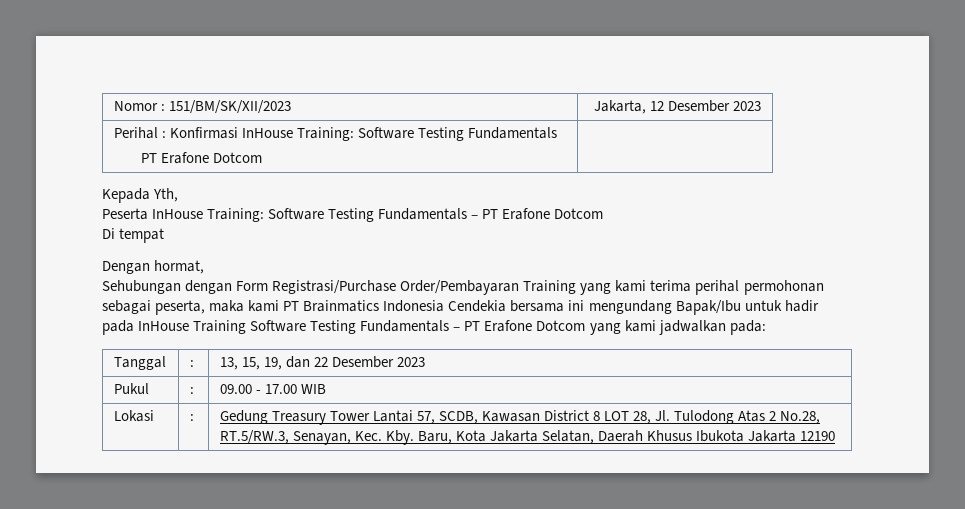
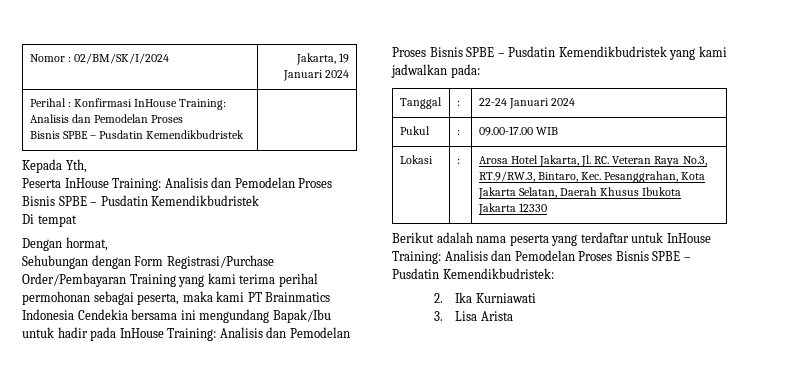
[168,100,291,114] [594,100,762,114] 151/BM/SK/XII/2023 | Jakarta, 12 Desember 2023 -> [74,53,170,64] [296,53,350,65] [283,70,350,81] 02/BM/SK/I/2024 | Jakarta, 19 Januari 2024
[357,127,557,141] [140,152,262,164] Software Testing Fundamentals // PT Erafone Dotcom -> [29,114,184,123] [29,130,245,139] Analisis dan Pemodelan Proses // Bisnis SPBE – Pusdatin Kemendikbudristek
[268,208,604,222] Software Testing Fundamentals – PT Erafone Dotcom -> [164,177,333,188] [22,195,260,206] Analisis dan Pemodelan Proses Bisnis SPBE – Pusdatin Kemendikbudristek
[193,320,586,334] Training Software Testing Fundamentals – PT Erafone Dotcom -> [167,327,350,341] [392,46,667,57] Training: Analisis dan Pemodelan Proses Bisnis SPBE – Pusdatin Kemendikbudristek
[219,356,425,370] 13, 15, 19, dan 22 Desember 2023 -> [478,98,576,109] 22-24 Januari 2024
[219,384,297,394] 09.00 - 17.00 -> [478,126,533,136] 09.00-17.00
[219,410,821,425] [219,430,452,445] Gedung Treasury Tower Lantai 57, SCDB, Kawasan District 8 LOT 28, Jl. Tulodong Atas 2 No.28, RT.5/RW.3, Senayan, Kec. Kby. Baru, -> [478,155,707,167] [478,171,679,183] Arosa Hotel Jakarta, Jl. RC. Veteran Raya No.3, RT.9/RW.3, Bintaro, Kec. Pesanggrahan,
[800,431,836,441] 12190 -> [518,203,547,212] [392,232,711,246] [392,250,691,264] [392,268,554,279] [434,292,536,303] [434,311,513,321] 12330 // Berikut adalah nama peserta yang terdaftar untuk InHouse Training: Analisis dan Pemodelan Proses Bisnis SPBE – Pusdatin Kemendikbudristek: // 2. Ika Kurniawati // 3. Lisa Arista

